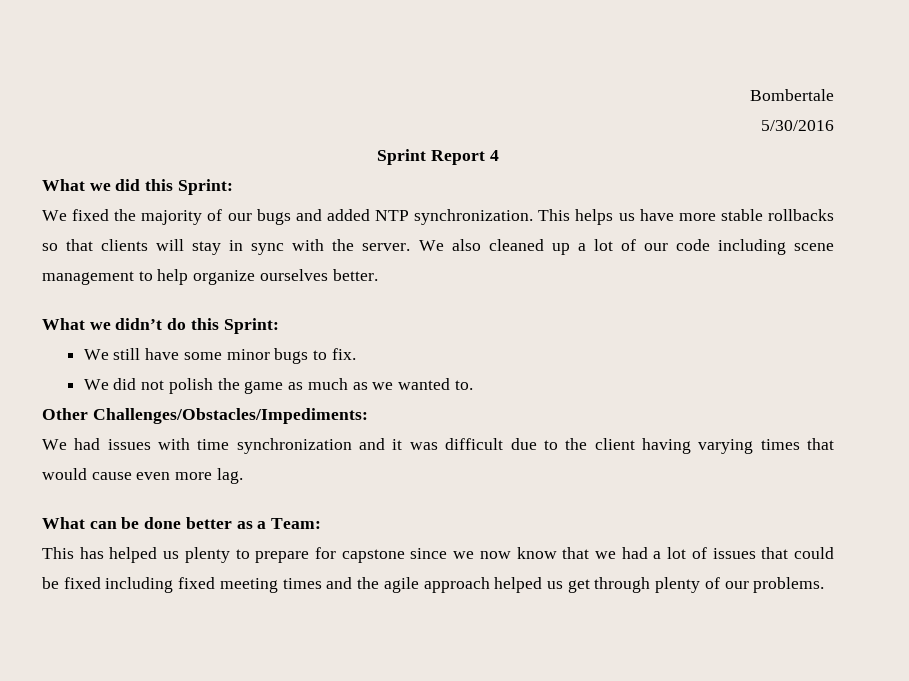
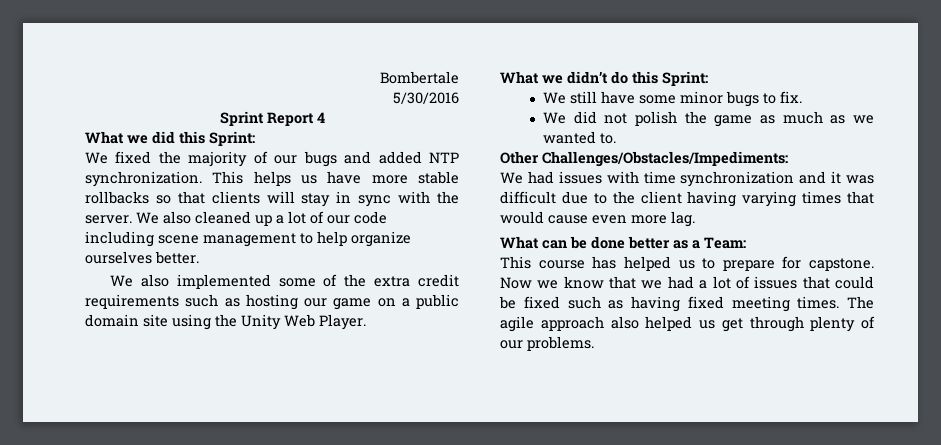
(378, 275) none -> [110,274,459,289] [85,294,459,310] [85,314,366,330] // We also implemented some of the extra credit requirements such as hosting our game on a public domain site using the Unity Web Player.
(74, 553) none -> [538,260,585,269] course
[184,547,230,563] plenty -> (695, 264) none
[341,548,511,563] capstone since we now -> [809,258,874,271] [500,277,559,289] capstone. Now we
[105,577,380,593] including fixed meeting times and the -> [567,296,874,312] such as having fixed meeting times. The
(490, 585) none -> [610,316,639,329] also

